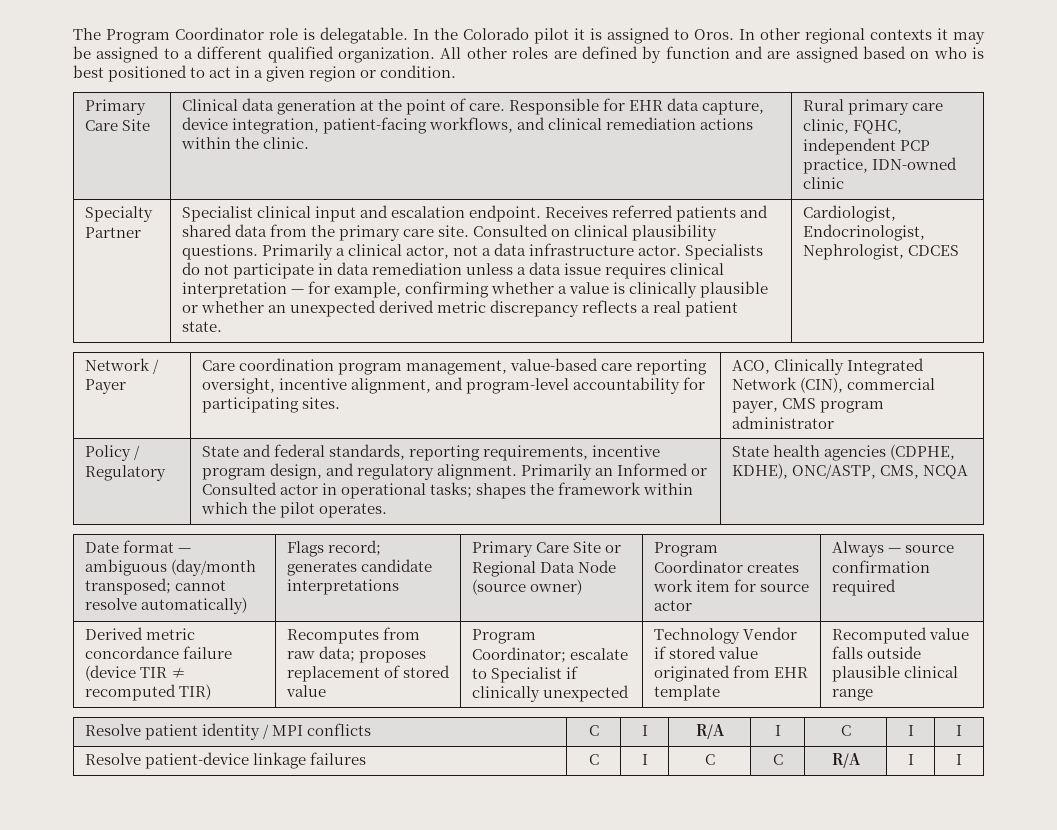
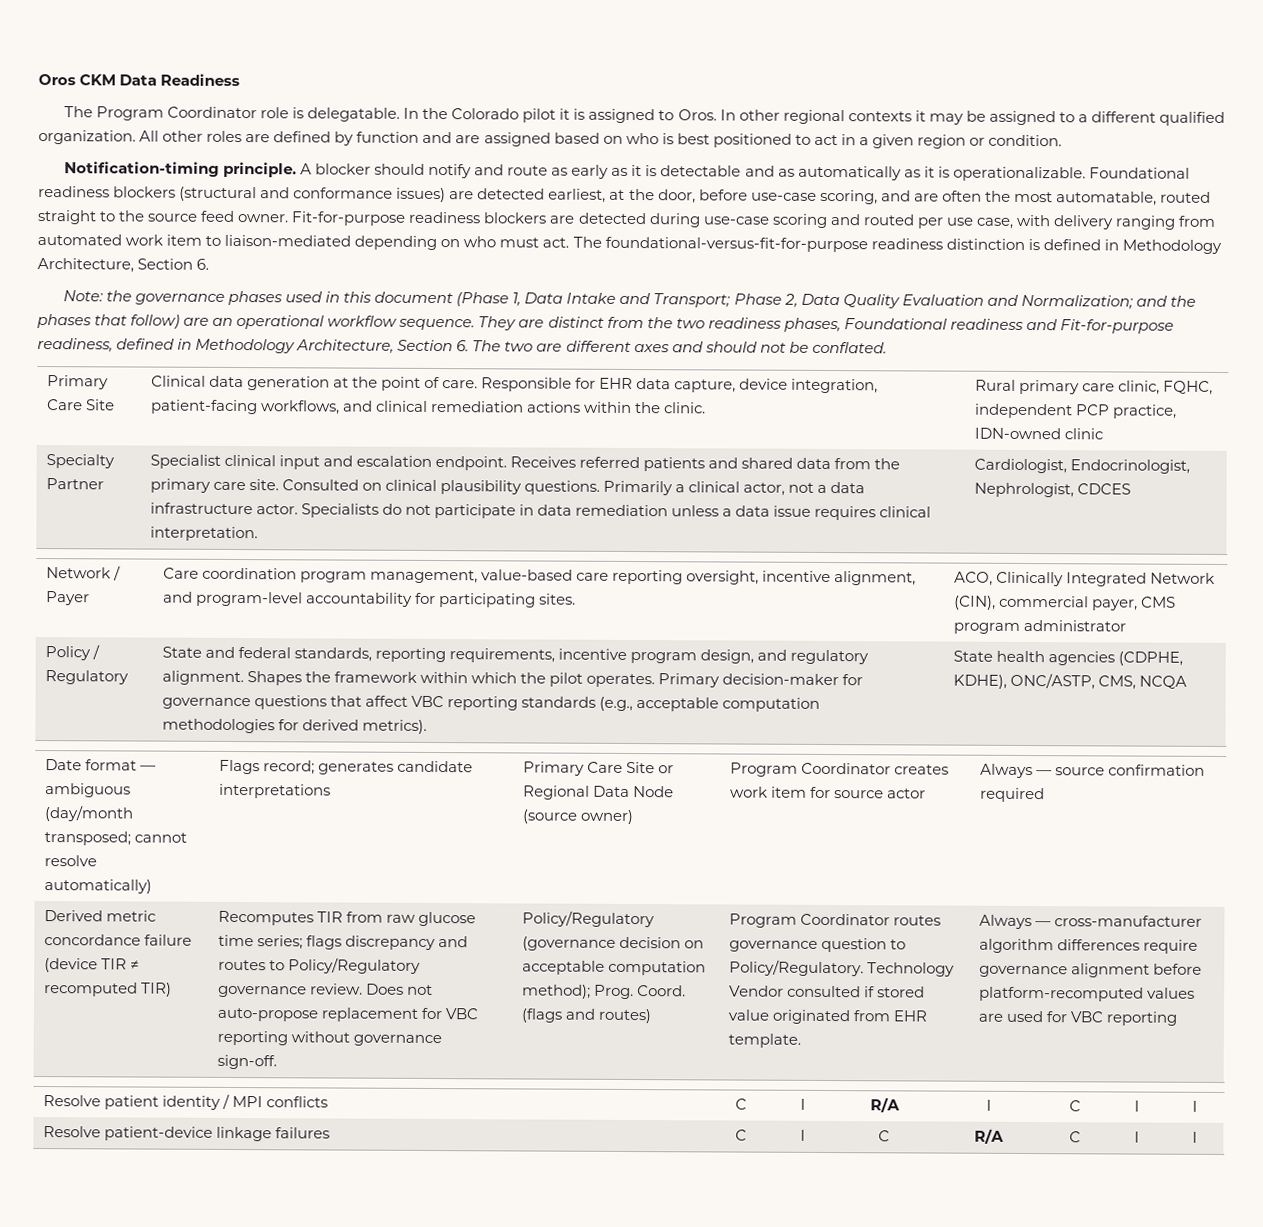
(73, 34) none -> [38,73,241,87] Oros CKM Data Readiness //
(457, 71) none -> [63,161,1190,182] [38,185,1212,206] [37,209,1217,230] [37,233,1222,254] [37,257,210,273] [62,290,1196,310] [37,313,1174,334] [37,337,887,354] // Notification-timing principle. A blocker should notify and route as early as it is detectable and as automatically as it is operationalizable. Foundational readiness blockers (structural and conformance issues) are detected earliest, at the door, before use-case scoring, and are often the most automatable, routed straight to the source feed owner. Fit-for-purpose readiness blockers are detected during use-case scoring and routed per use case, with delivery ranging from automated work item to liaison-mediated depending on who must act. The foundational-versus-fit-for-purpose readiness distinction is defined in Methodology Architecture, Section 6. // Note: the governance phases used in this document (Phase 1, Data Intake and Transport; Phase 2, Data Quality Evaluation and Normalization; and the phases that follow) are an operational workflow sequence. They are distinct from the two readiness phases, Foundational readiness and Fit-for-purpose readiness, defined in Methodology Architecture, Section 6. The two are different axes and should not be conflated.
[181,281,769,298] [181,300,739,317] [181,321,222,332] interpretation — for example, confirming whether a value is clinically plausible or whether an unexpected derived metric discrepancy reflects a real patient state. -> [149,526,258,542] interpretation.
[521,463,708,480] [201,482,527,499] Primarily an Informed or Consulted actor in operational tasks; shapes -> [246,671,302,686] Shapes
(387, 510) none -> [657,673,864,688] [161,695,820,712] [161,718,427,734] Primary decision-maker for governance questions that affect VBC reporting standards (e.g., acceptable computation methodologies for derived metrics).
(379, 636) none -> [316,911,343,923] TIR
[318,646,426,663] [286,665,450,682] [285,685,326,697] [471,629,536,644] [471,647,628,663] [471,666,578,683] [471,685,629,702] data; proposes replacement of stored value | Program Coordinator; escalate to Specialist if clinically unexpected | -> [417,911,476,927] [217,934,468,951] [217,957,421,974] [217,983,433,998] [216,1007,479,1022] [216,1030,442,1047] [216,1054,277,1070] [521,910,655,928] [521,936,704,951] [521,960,706,976] [521,984,686,1000] [520,1008,651,1024] [728,913,941,928] [728,937,906,953] [728,959,864,977] glucose time series; flags discrepancy and routes to Policy/Regulatory governance review. Does not auto-propose replacement for VBC reporting without governance sign-off. | Policy/Regulatory (governance decision on acceptable computation method); Prog. Coord. (flags and routes) | Program Coordinator routes governance question to Policy/Regulatory.
(797, 633) none -> [786,985,861,998] consulted
[653,685,720,701] [831,627,969,644] [831,646,921,659] [831,665,958,682] [831,689,873,701] template | Recomputed value falls outside plausible clinical range -> [727,1033,801,1048] [978,914,1202,930] [978,938,1198,954] [978,963,1202,978] [978,986,1195,1002] [977,1010,1177,1026] template. | Always — cross-manufacturer algorithm differences require governance alignment before platform-recomputed values are used for VBC reporting
[772,754,783,765] [831,753,861,768] | C | R/A -> [974,1128,1004,1144] [1068,1131,1081,1143] | R/A | C

